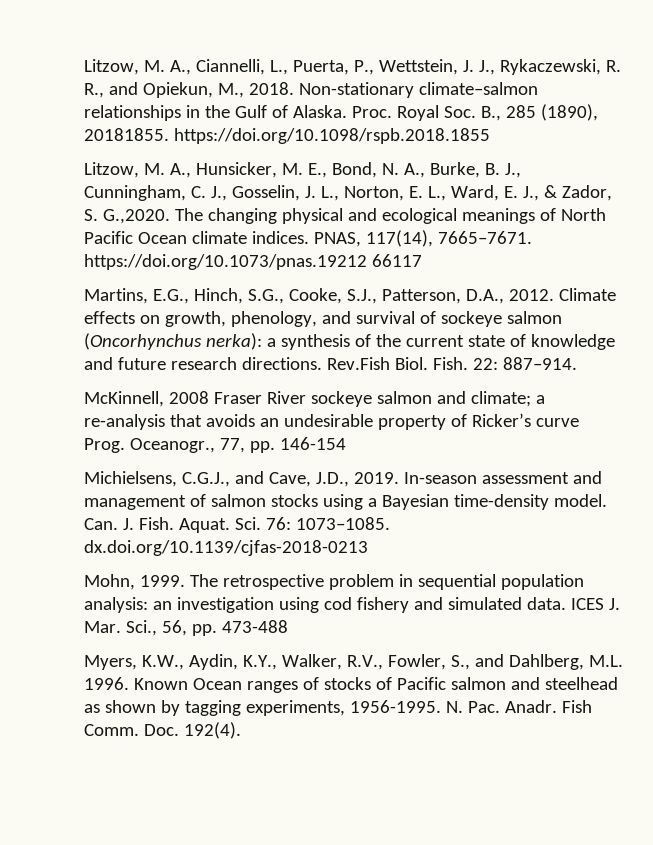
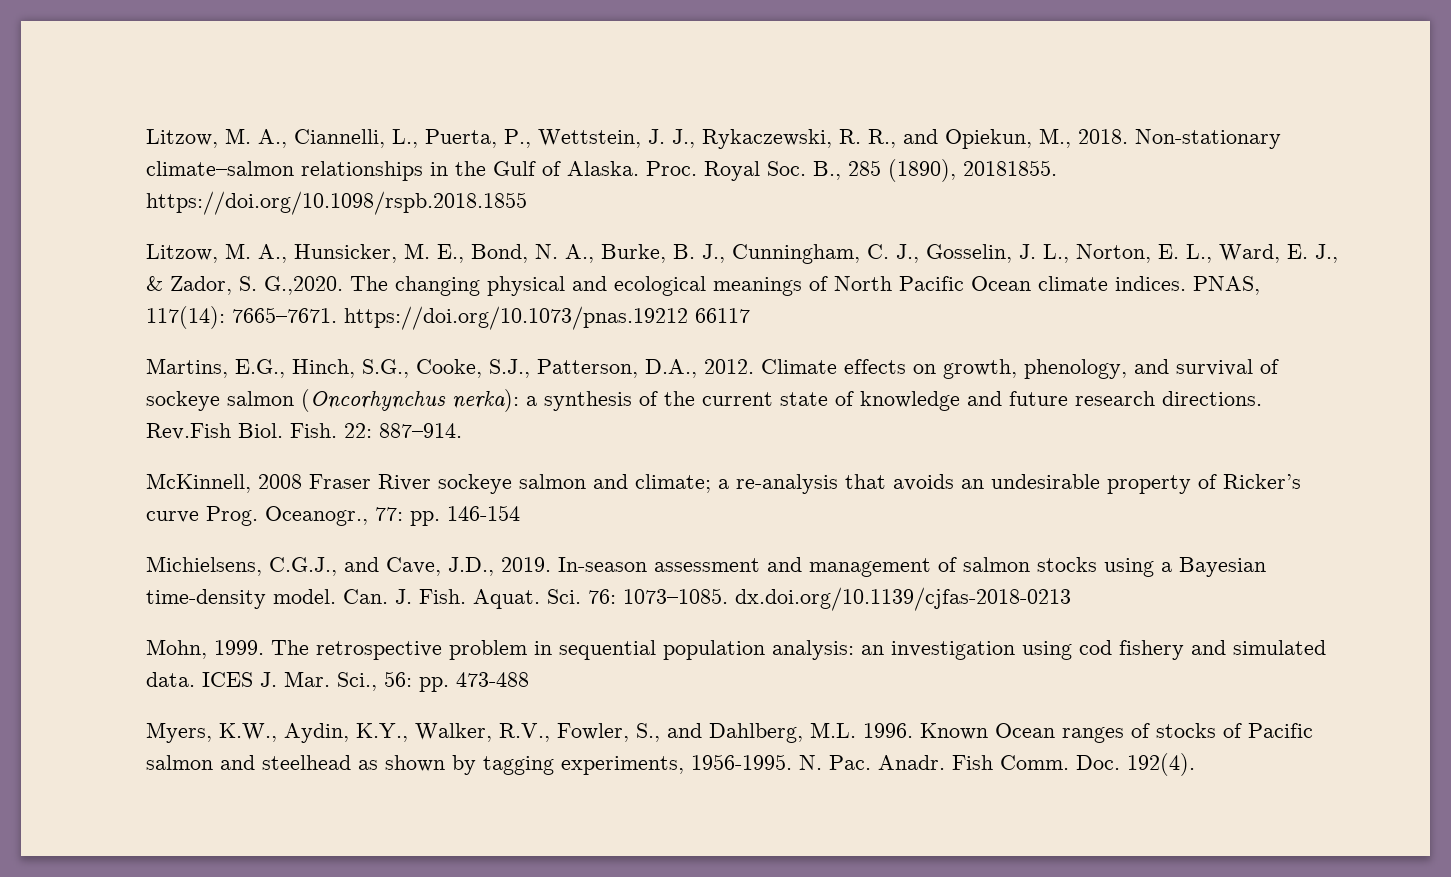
[366,230,434,247] 117(14), -> [146,306,226,329] 117(14):
[220,438,246,453] 77, -> [375,507,404,521] 77:
[162,620,188,636] 56, -> [384,671,413,687] 56:

